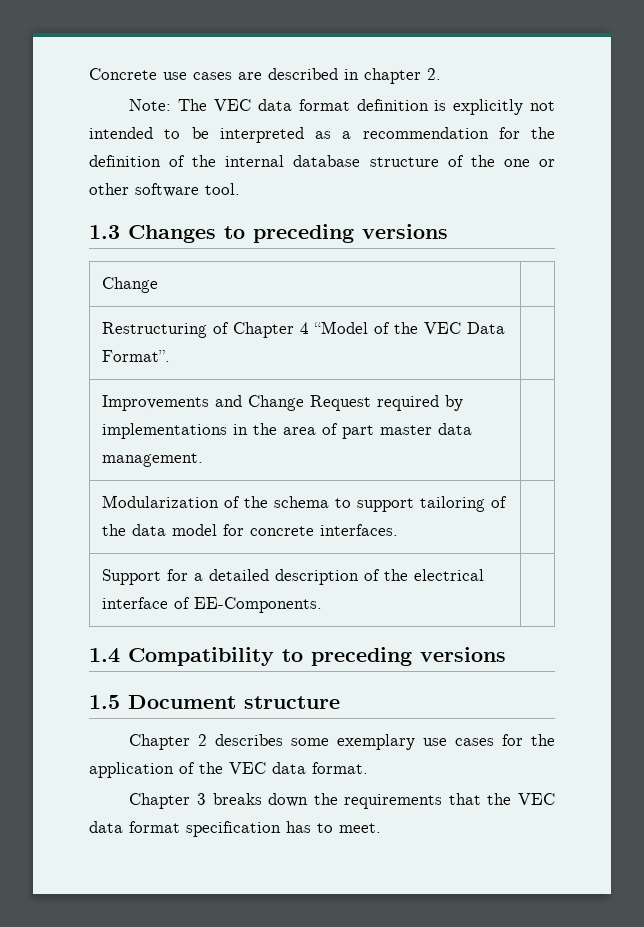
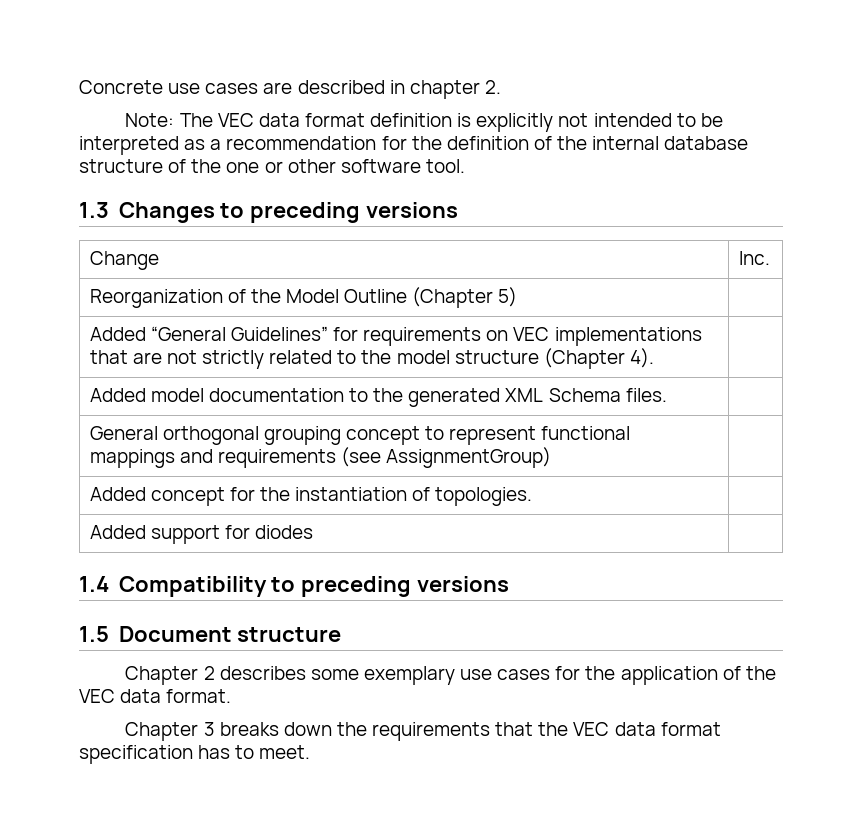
[101,321,505,338] [101,350,170,362] [101,395,463,411] [101,423,472,439] [101,453,203,467] [101,495,507,512] [101,524,398,536] [101,569,484,585] [101,597,322,613] // Restructuring of Chapter 4 “Model of the VEC Data Format”. | // Improvements and Change Request required by implementations in the area of part master data management. | // Modularization of the schema to support tailoring of the data model for concrete interfaces. | // Support for a detailed description of the electrical interface of EE-Components. -> [738,251,770,265] [89,287,518,308] [89,326,702,346] [89,348,654,369] [89,388,667,407] [89,426,631,445] [89,447,552,468] [89,487,533,506] [89,525,314,544] Inc. // Reorganization of the Model Outline (Chapter 5) | // Added “General Guidelines” for requirements on VEC implementations that are not strictly related to the model structure (Chapter 4). | // Added model documentation to the generated XML Schema files. | // General orthogonal grouping concept to represent functional mappings and requirements (see AssignmentGroup) | // Added concept for the instantiation of topologies. | // Added support for diodes

